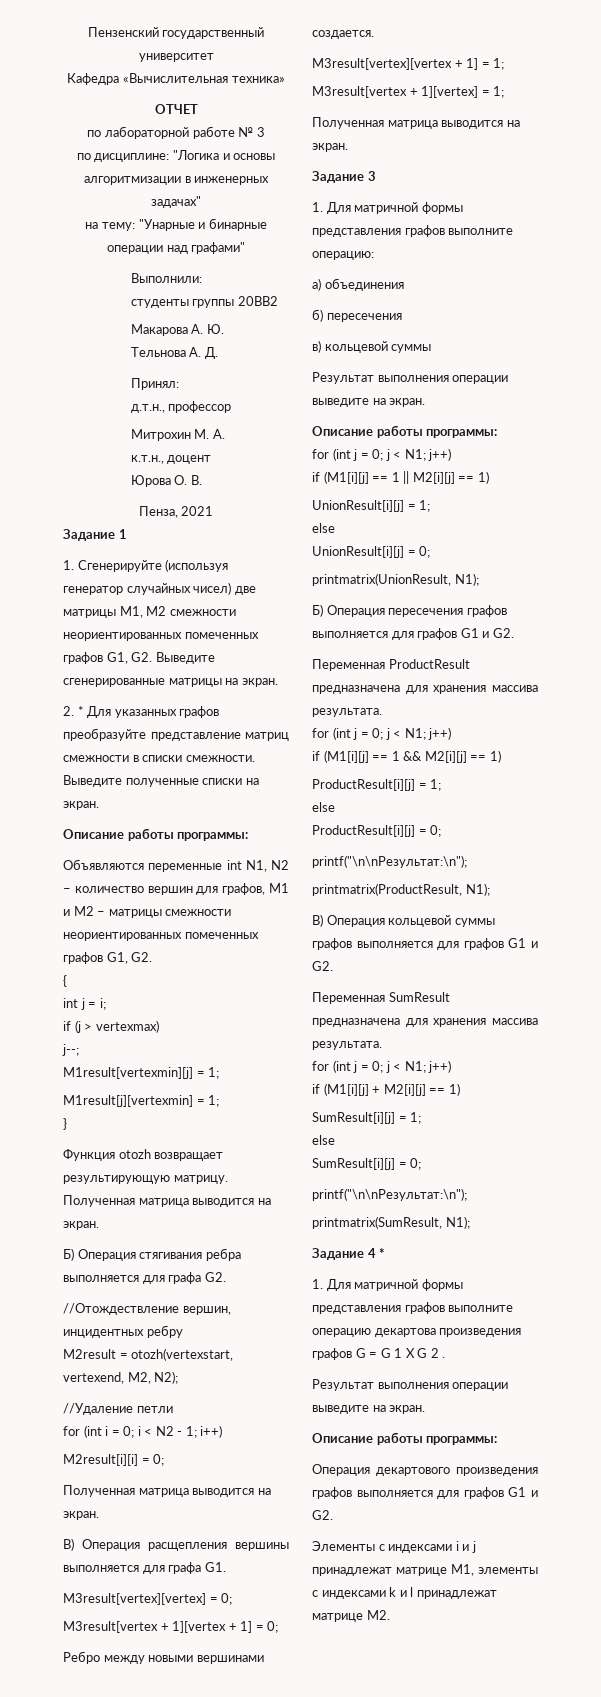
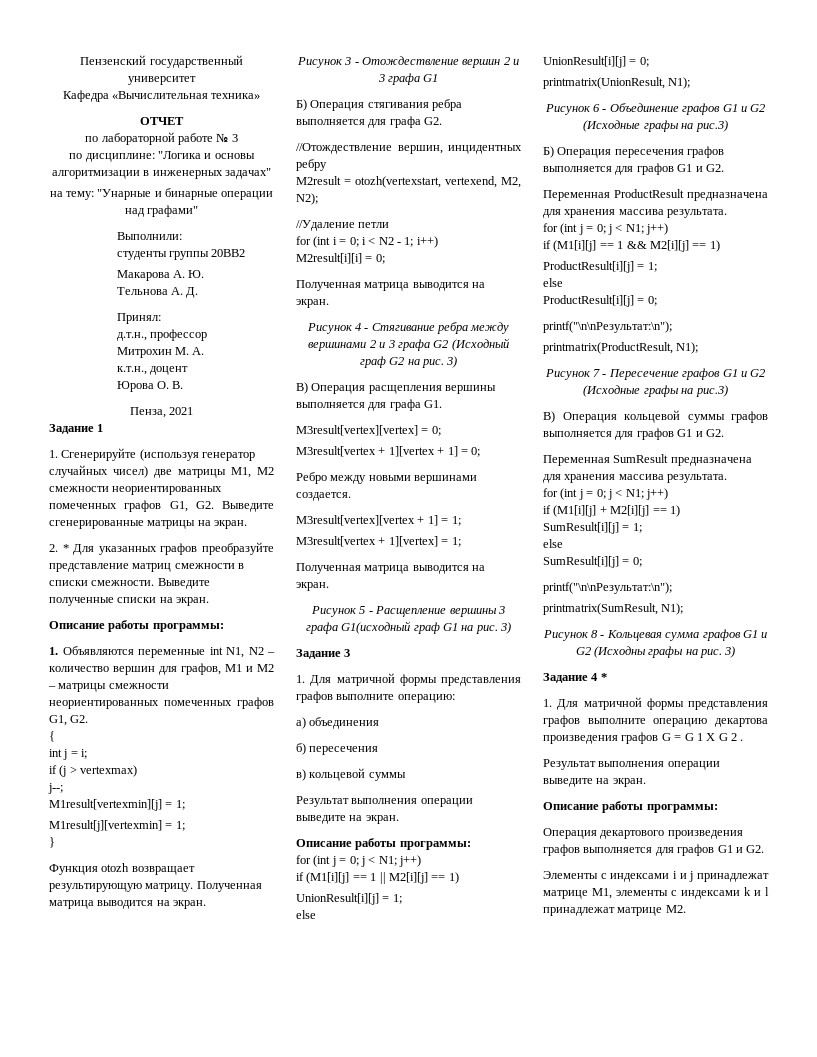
(249, 836) none -> [49,647,58,655] 1.
(99, 1225) none -> [296,56,520,68] [377,73,439,85] // Рисунок 3 - Отождествление вершин 2 и 3 графа G1
(99, 1515) none -> [306,322,510,334] [308,338,510,351] [359,356,458,368] // Рисунок 4 - Стягивание ребра между вершинами 2 и 3 графа G2 (Исходный граф G2 на рис. 3)
(348, 147) none -> [311,606,505,617] [305,621,512,634] // Рисунок 5 - Расщепление вершины 3 графа G1(исходный граф G1 на рис. 3)
(479, 579) none -> [544,103,766,115] [583,120,728,132] // Рисунок 6 - Объединение графов G1 и G2 (Исходные графы на рис.3)
(490, 889) none -> [544,368,766,380] [583,385,728,397] // Рисунок 7 - Пересечение графов G1 и G2 (Исходные графы на рис.3)
(470, 1222) none -> [542,629,768,641] [575,646,736,658] // Рисунок 8 - Кольцевая сумма графов G1 и G2 (Исходны графы на рис. 3)

